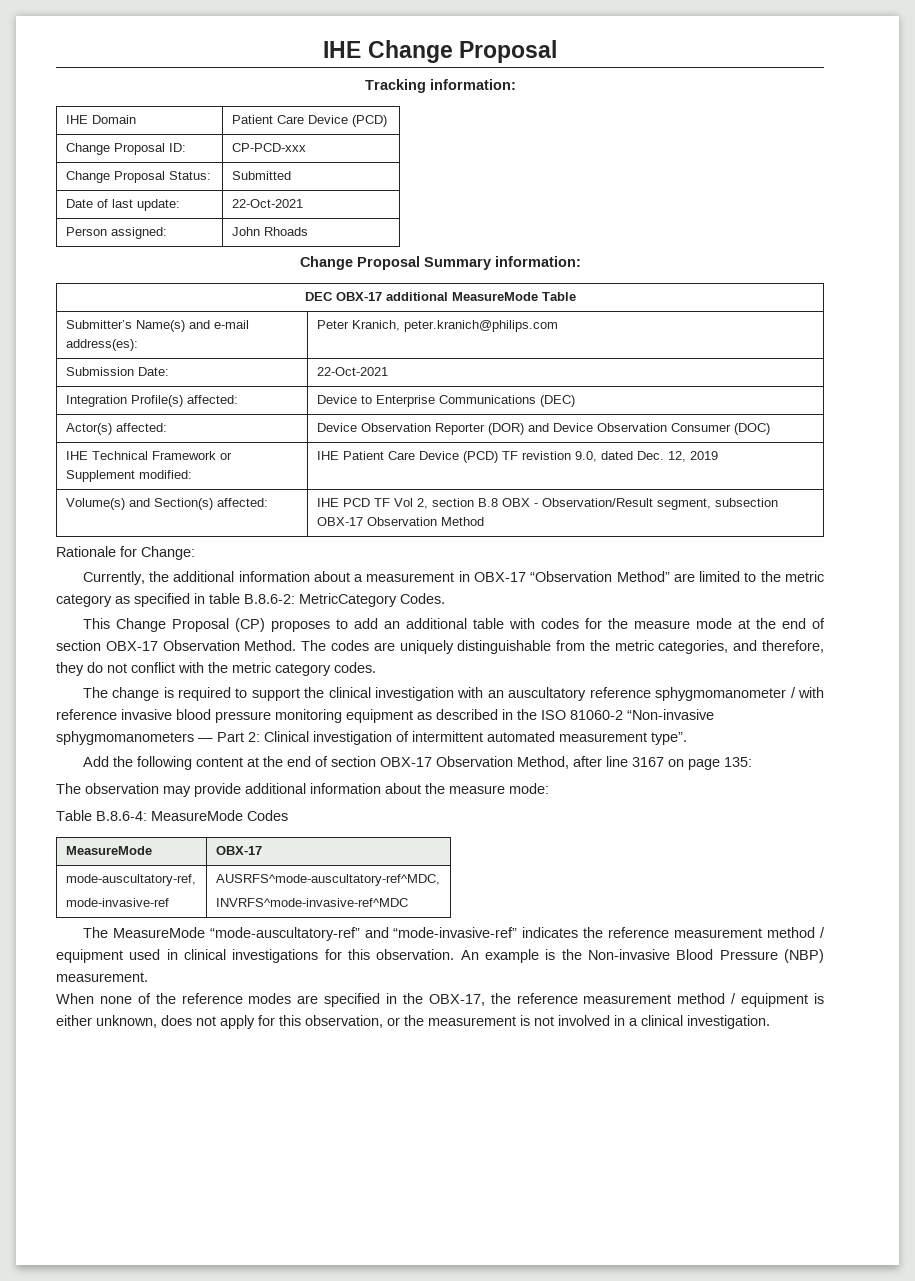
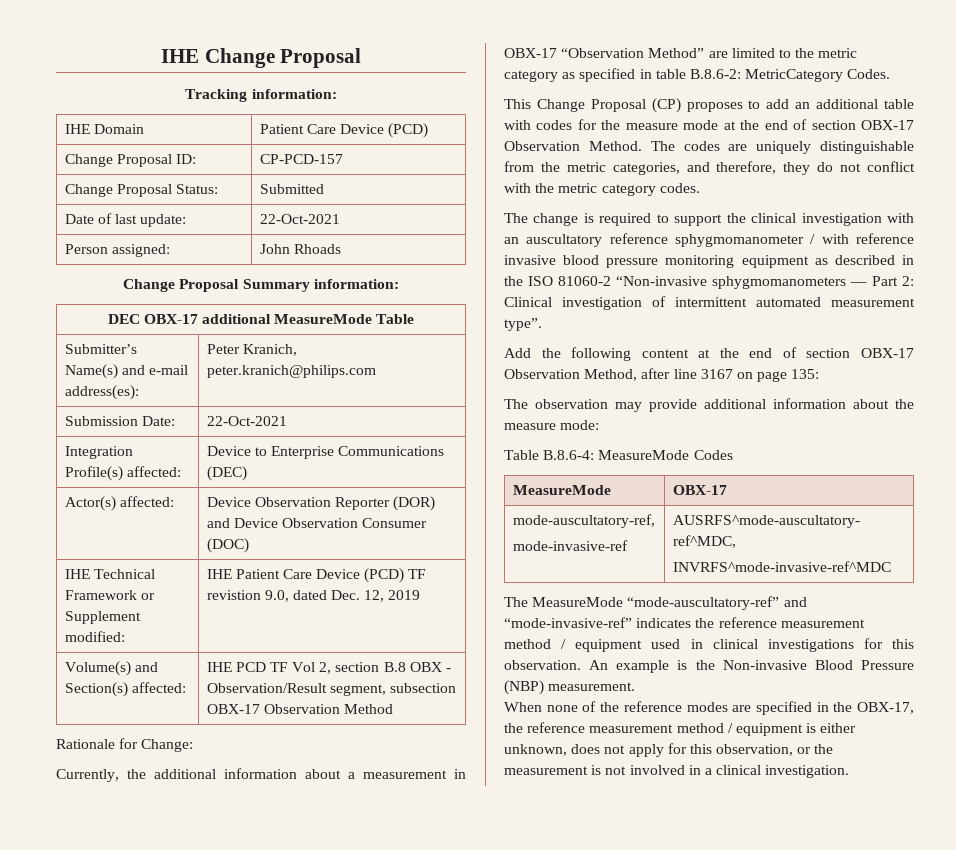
[231,143,306,152] CP-PCD-xxx -> [259,154,343,164] CP-PCD-157

